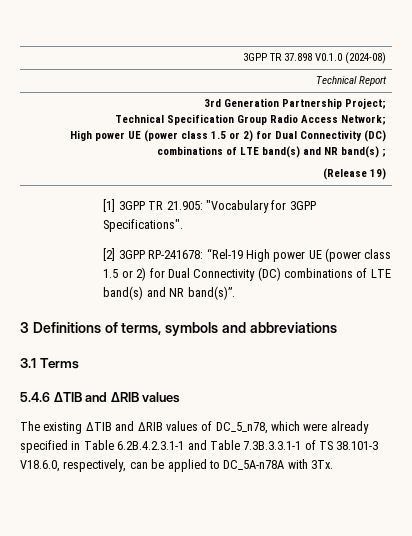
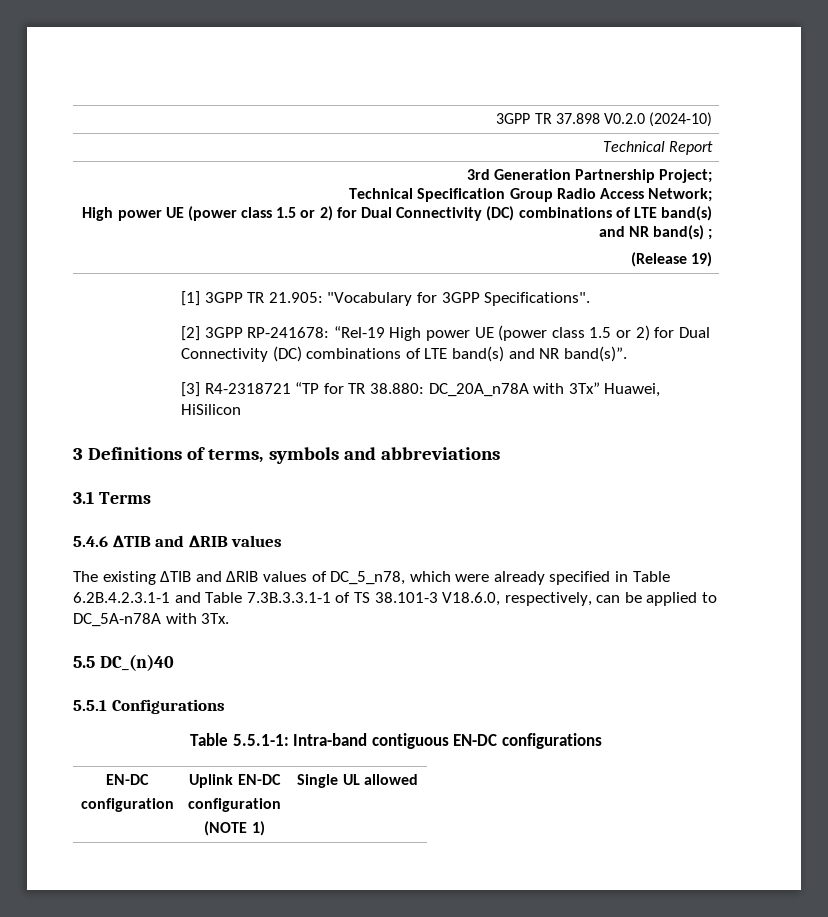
[314,52,386,64] V0.1.0 (2024-08) -> [603,112,713,127] V0.2.0 (2024-10)
(235, 293) none -> [181,382,661,397] [181,404,242,415] // [3] R4-2318721 “TP for TR 38.880: DC_20A_n78A with 3Tx” Huawei, HiSilicon
(333, 464) none -> [73,654,174,671] [73,699,225,714] [190,733,602,749] [106,774,149,785] [80,798,174,812] [189,774,281,788] [188,798,281,812] [204,821,265,836] [297,774,418,788] // 5.5 DC_(n)40 // 5.5.1 Configurations // Table 5.5.1-1: Intra-band contiguous EN-DC configurations // EN-DC // configuration | Uplink EN-DC // configuration // (NOTE 1) | Single UL allowed

